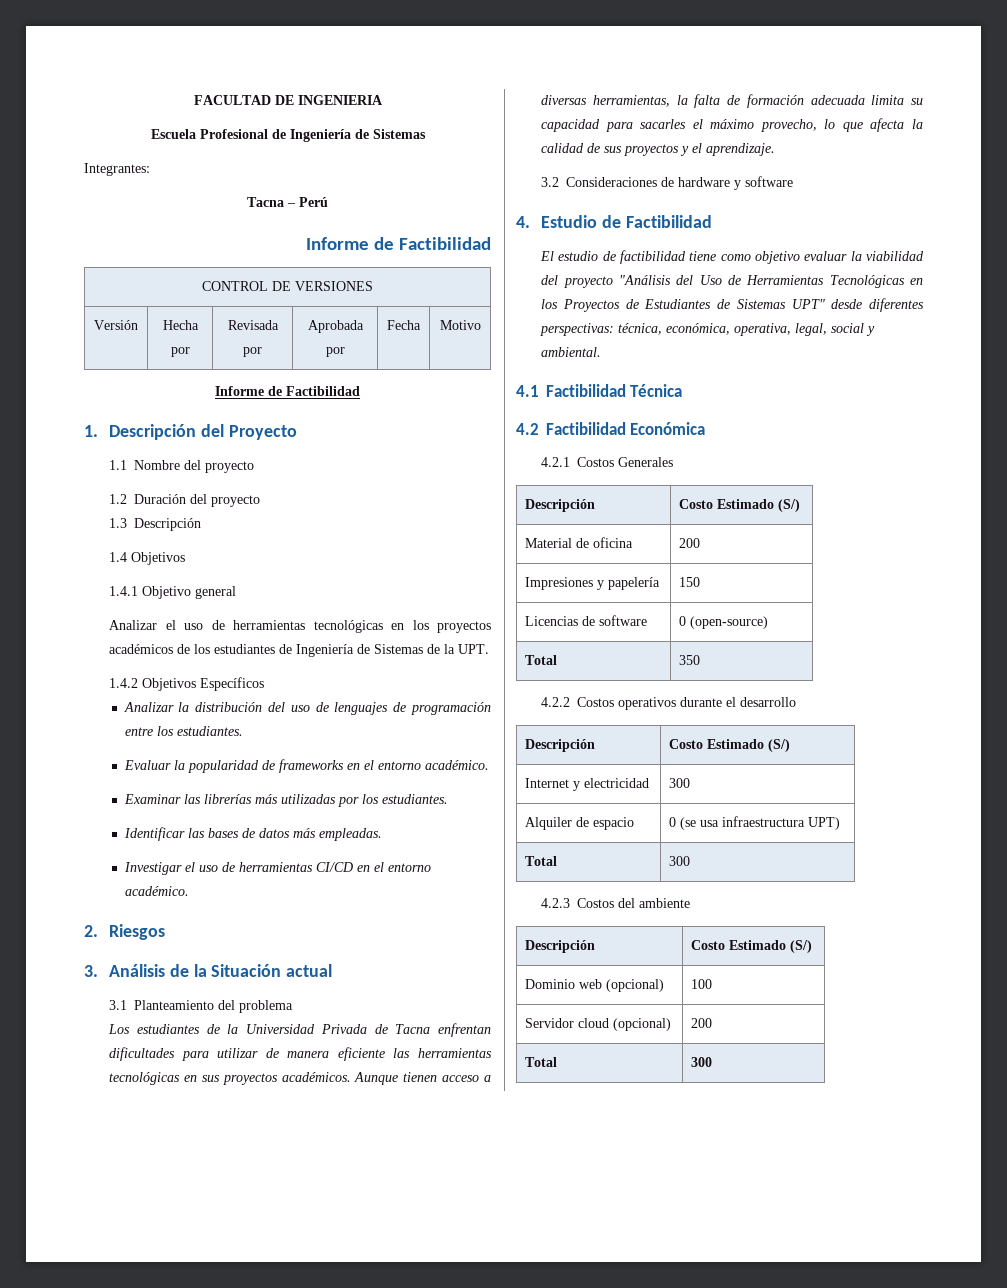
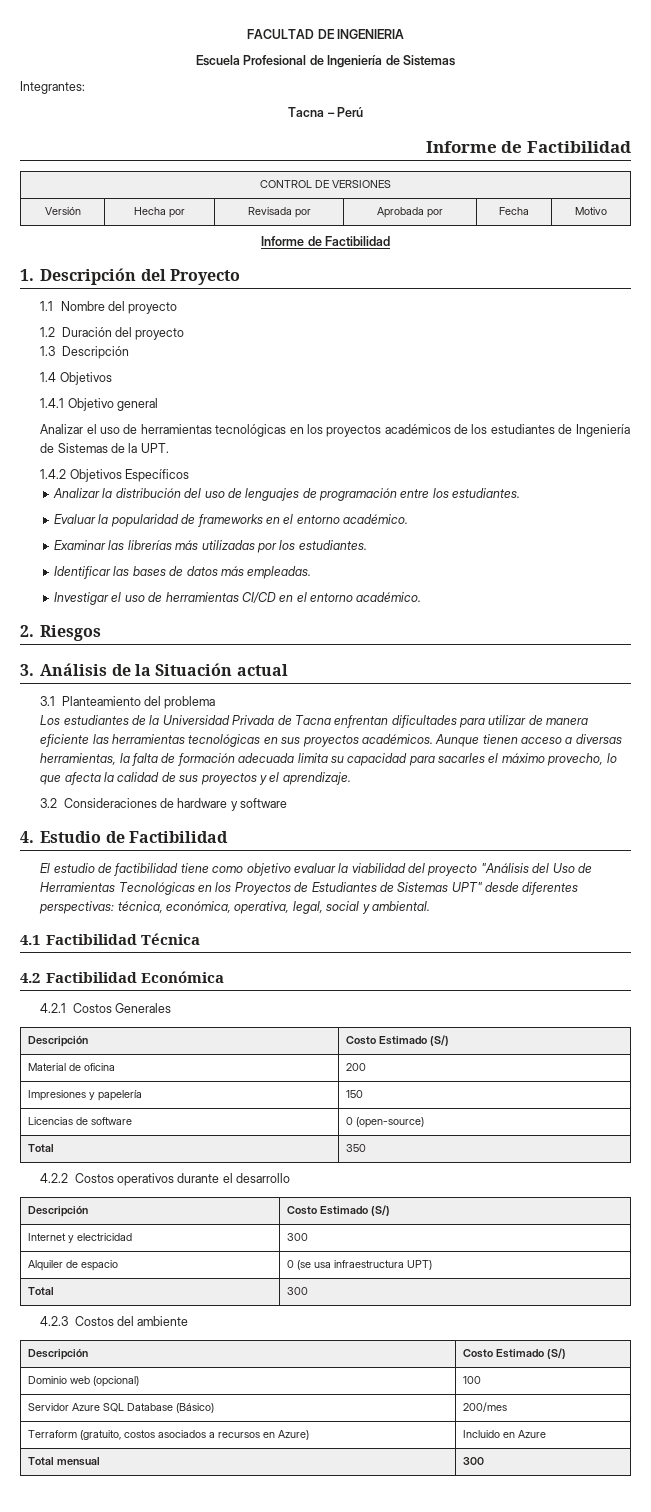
[578,1018,672,1031] [691,1018,713,1028] [525,1057,558,1067] cloud (opcional) | 200 // Total -> [72,1403,215,1413] [463,1402,508,1412] [28,1430,310,1440] [463,1430,547,1438] [28,1457,101,1466] Azure SQL Database (Básico) | 200/mes // Terraform (gratuito, costos asociados a recursos en Azure) | Incluido en Azure // Total mensual

